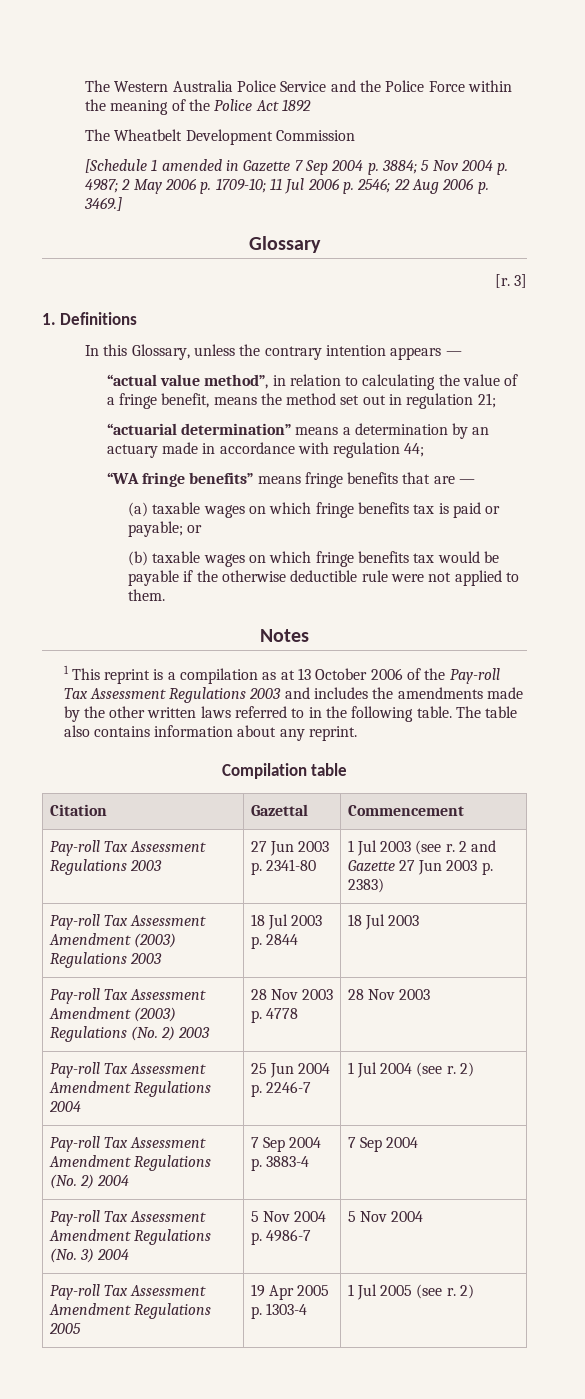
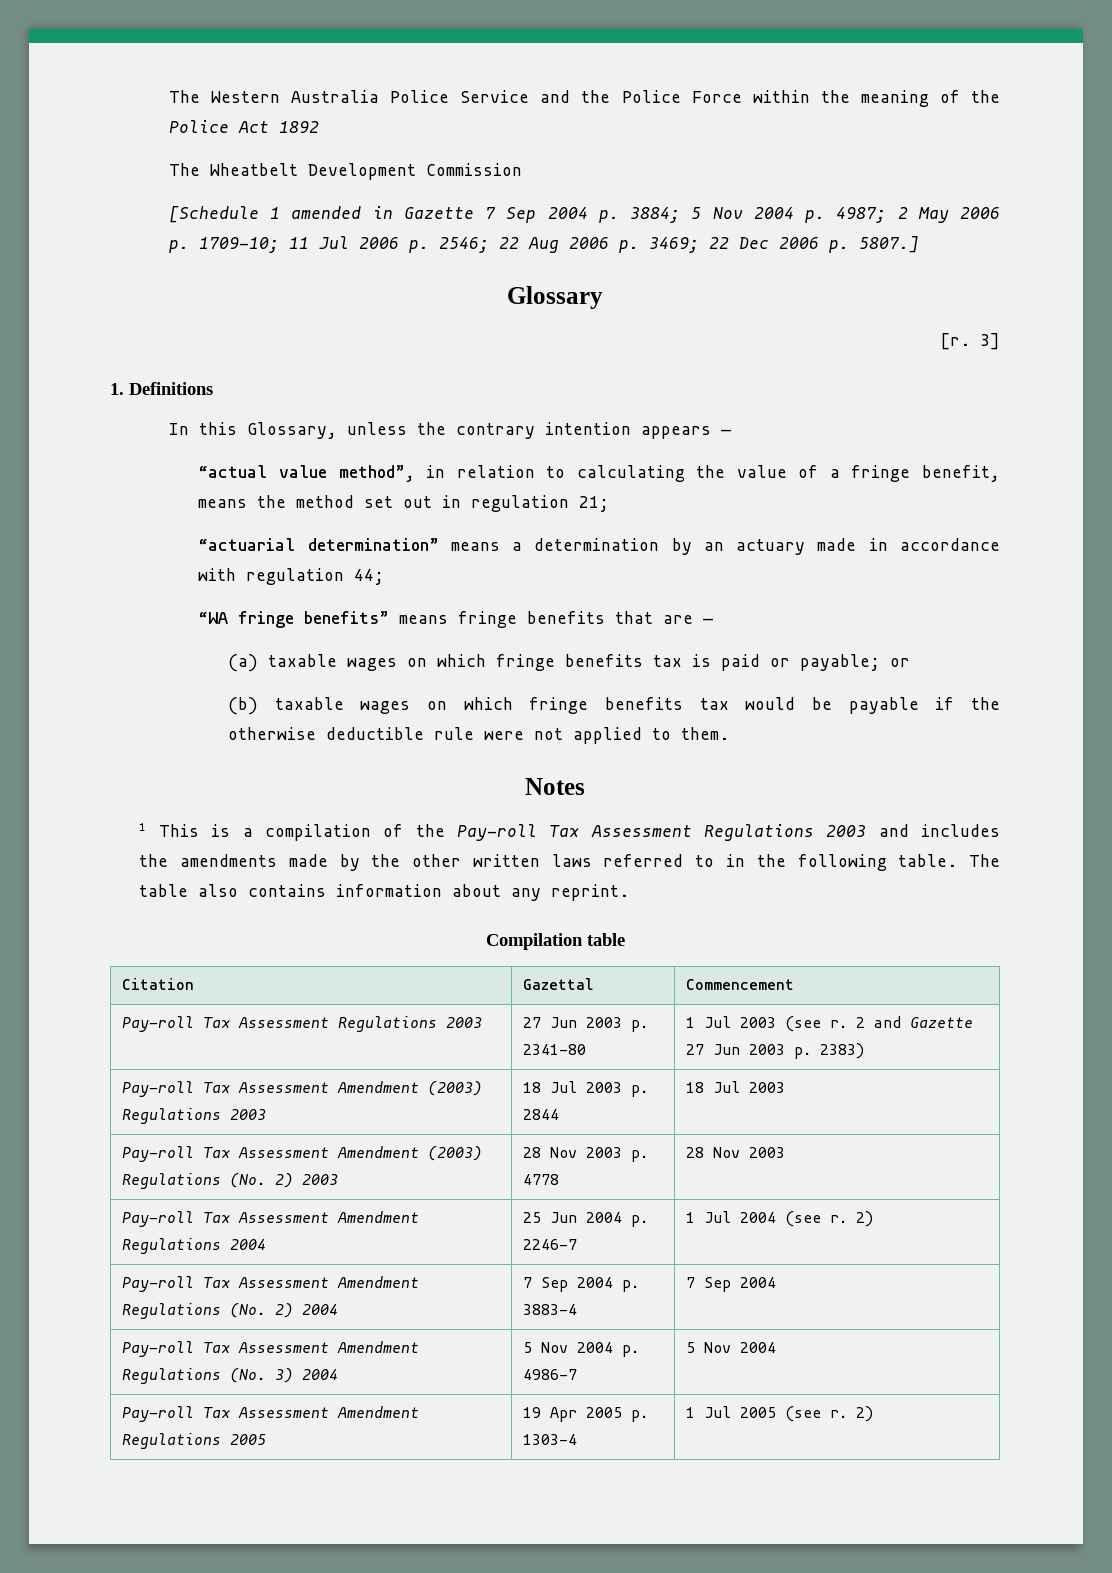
[84,197,123,211] 3469.] -> [648,236,919,253] 3469; 22 Dec 2006 p. 5807.]
[104,669,151,684] reprint -> (199, 830) none
[262,668,403,680] as at 13 October 2006 -> (371, 832) none

